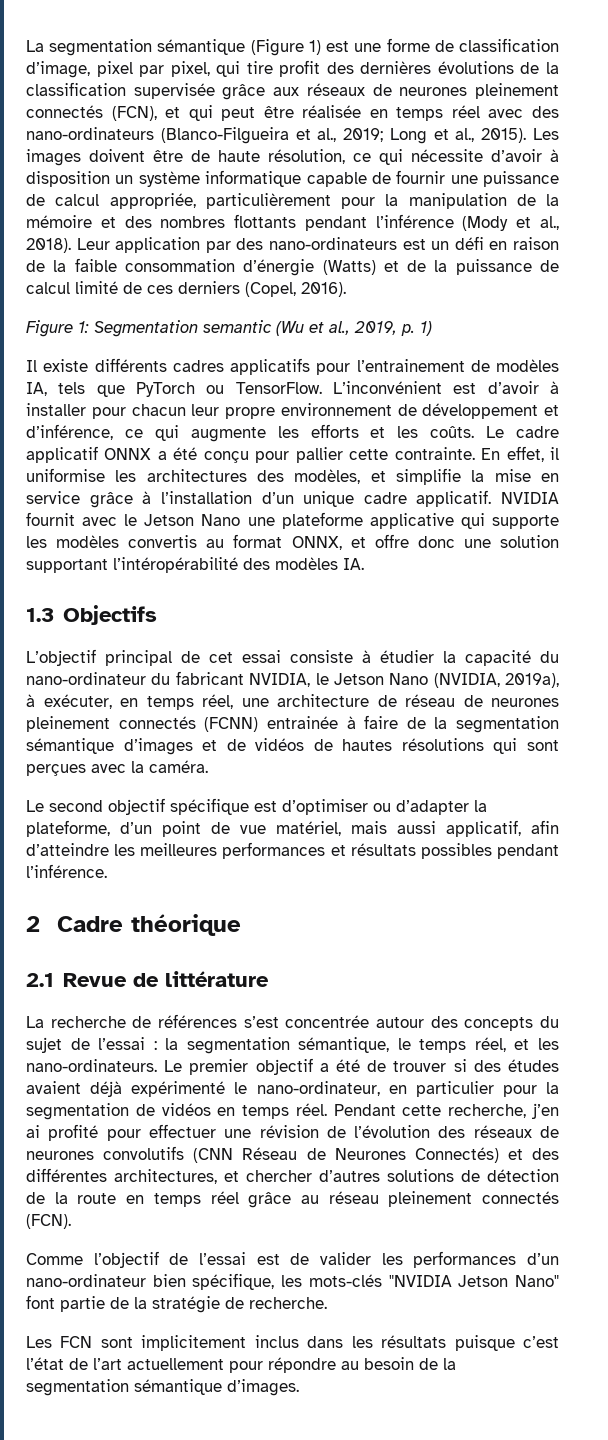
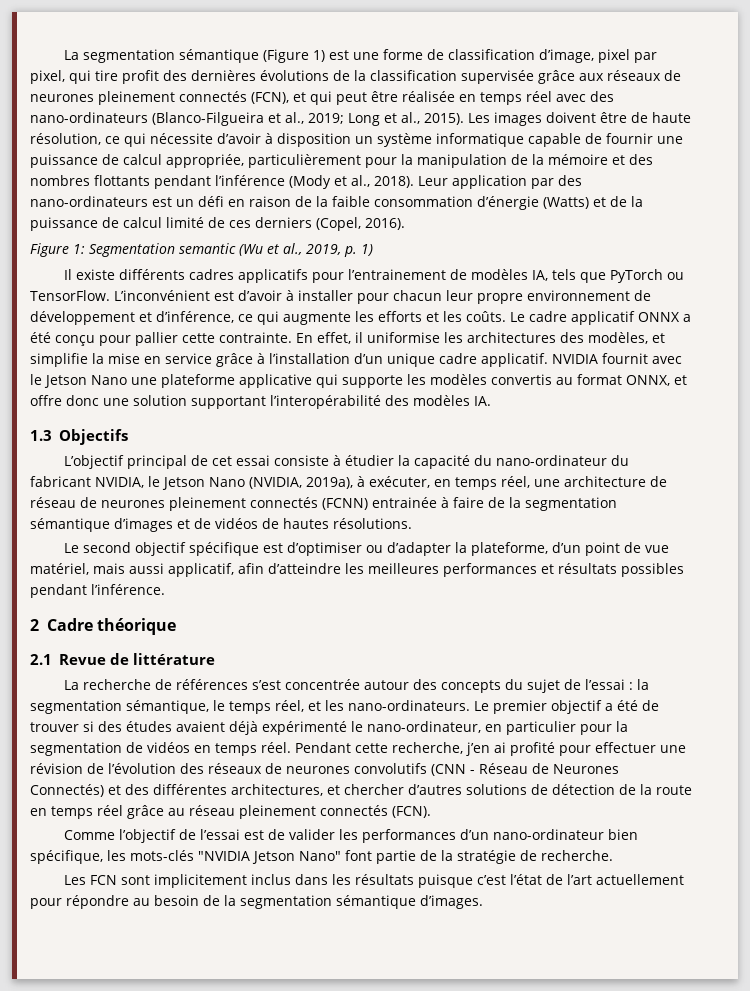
[113,557,238,573] l’intéropérabilité -> [270,395,381,409] l’interopérabilité
[401,738,559,754] [26,760,208,776] résolutions qui sont perçues avec la caméra. -> [333,518,412,529] résolutions.
(234, 1155) none -> [470,770,475,774] -

